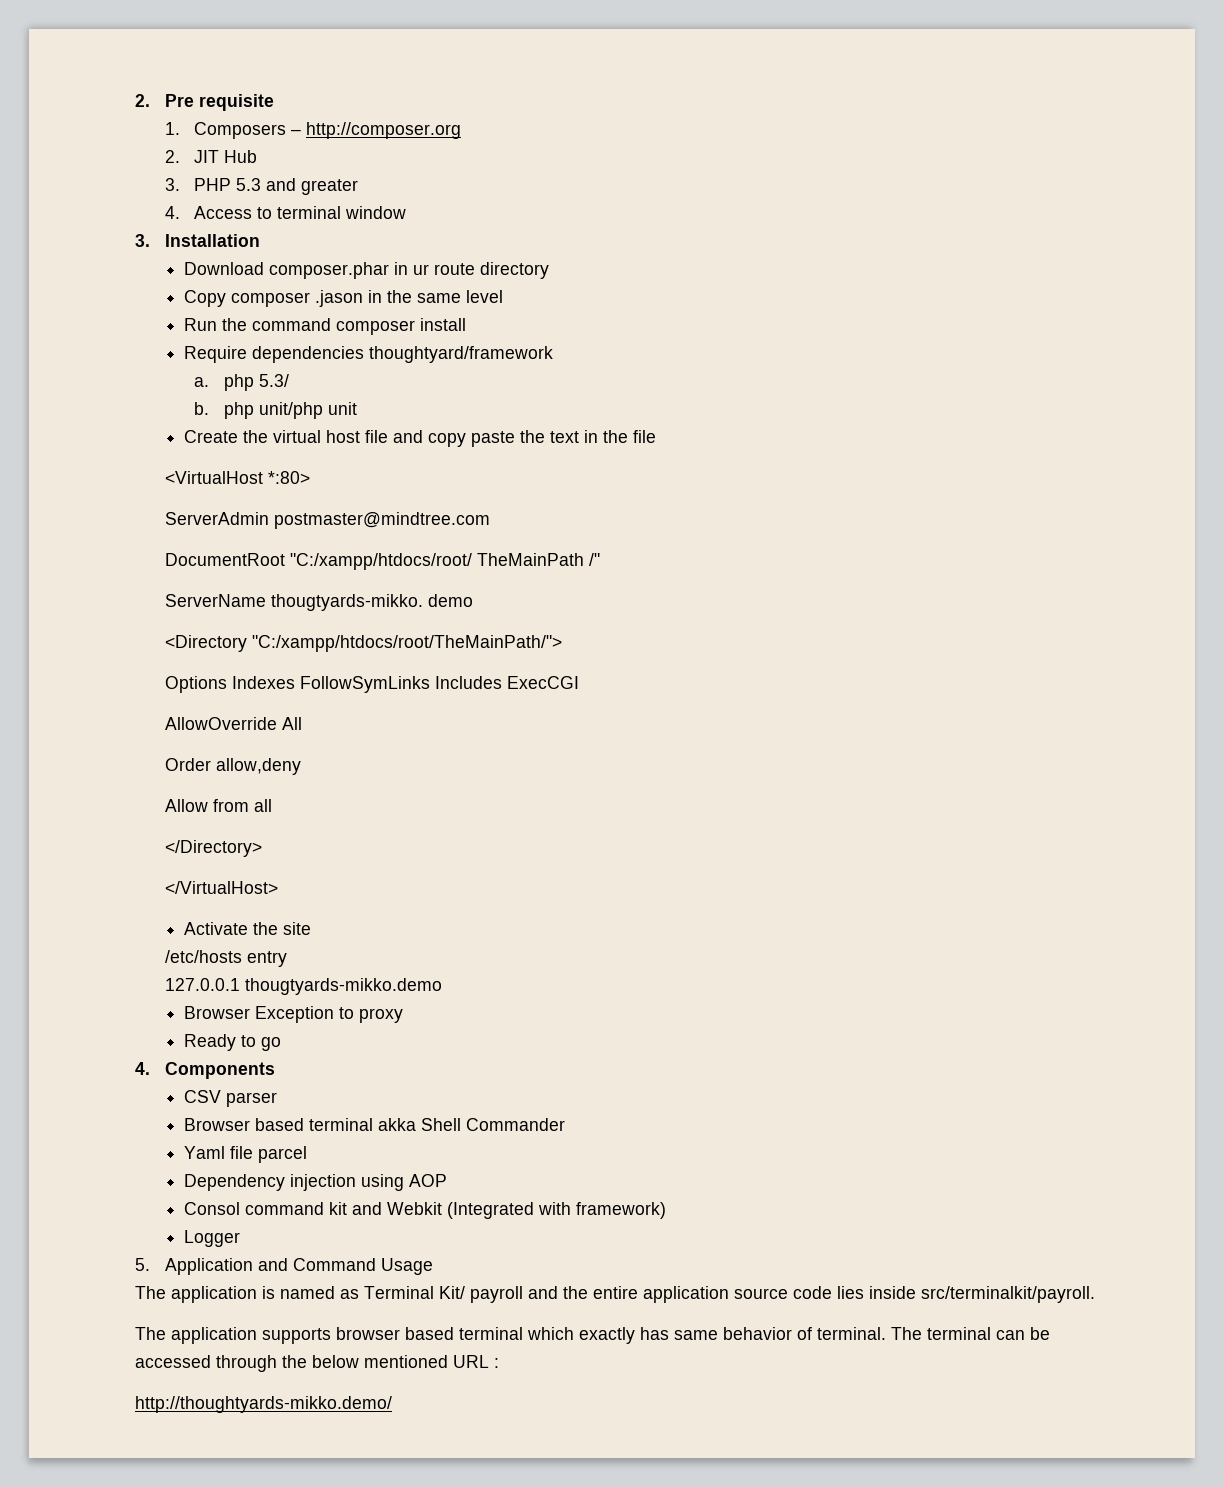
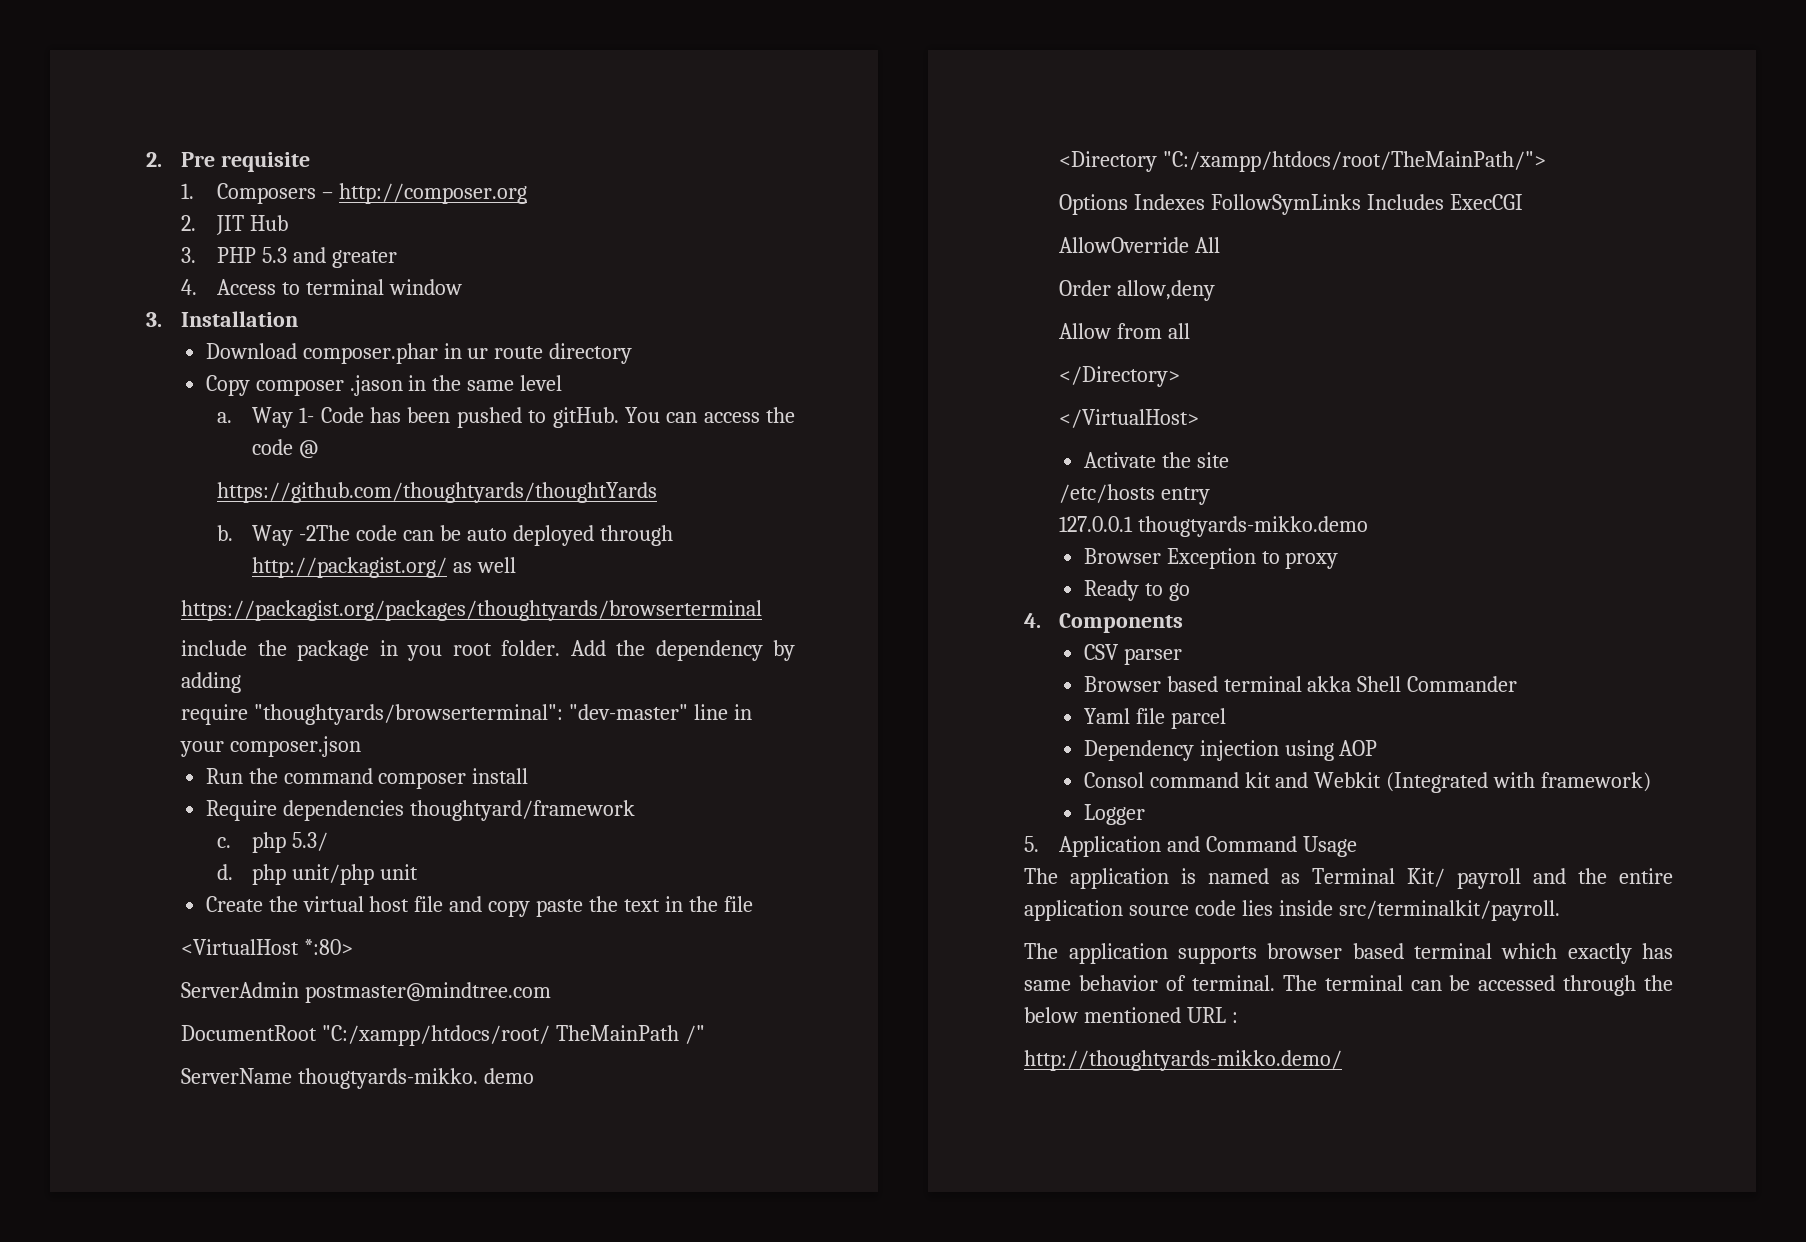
(503, 296) none -> [216,407,795,428] [251,439,318,459] [216,482,657,503] [216,525,673,546] [251,557,516,578] [181,600,763,621] [181,640,795,661] [181,672,242,693] [181,704,753,725] [180,736,362,757] // a. Way 1- Code has been pushed to gitHub. You can access the code @ // https://github.com/thoughtyards/thoughtYards // b. Way -2The code can be auto deployed through http://packagist.org/ as well // https://packagist.org/packages/thoughtyards/browserterminal // include the package in you root folder. Add the dependency by adding // require "thoughtyards/browserterminal": "dev-master" line in your composer.json
[194,377,210,387] a. -> [216,837,231,848] c.
[194,402,210,415] b. -> [216,864,233,880] d.

